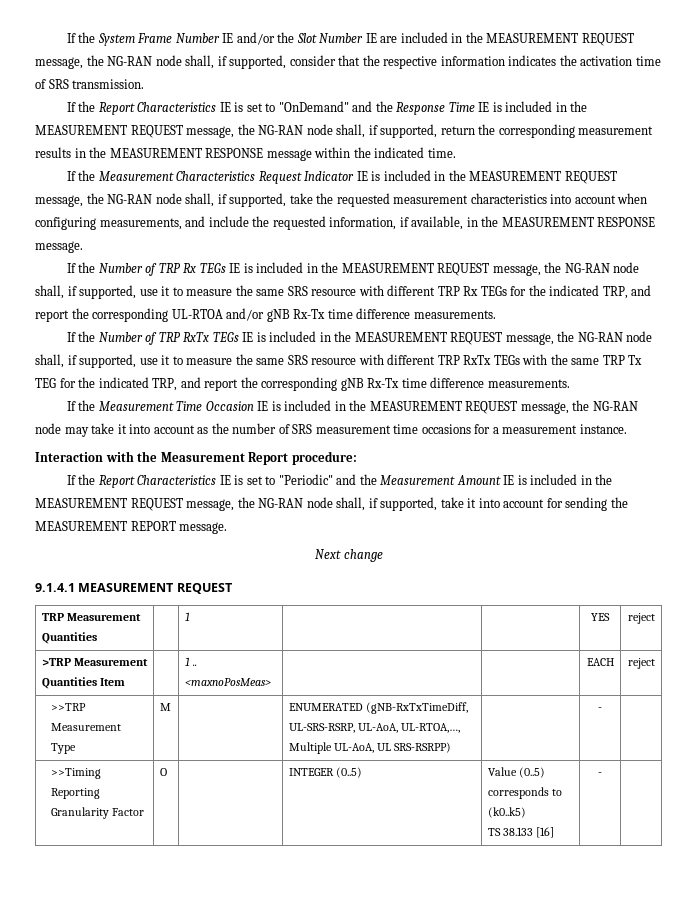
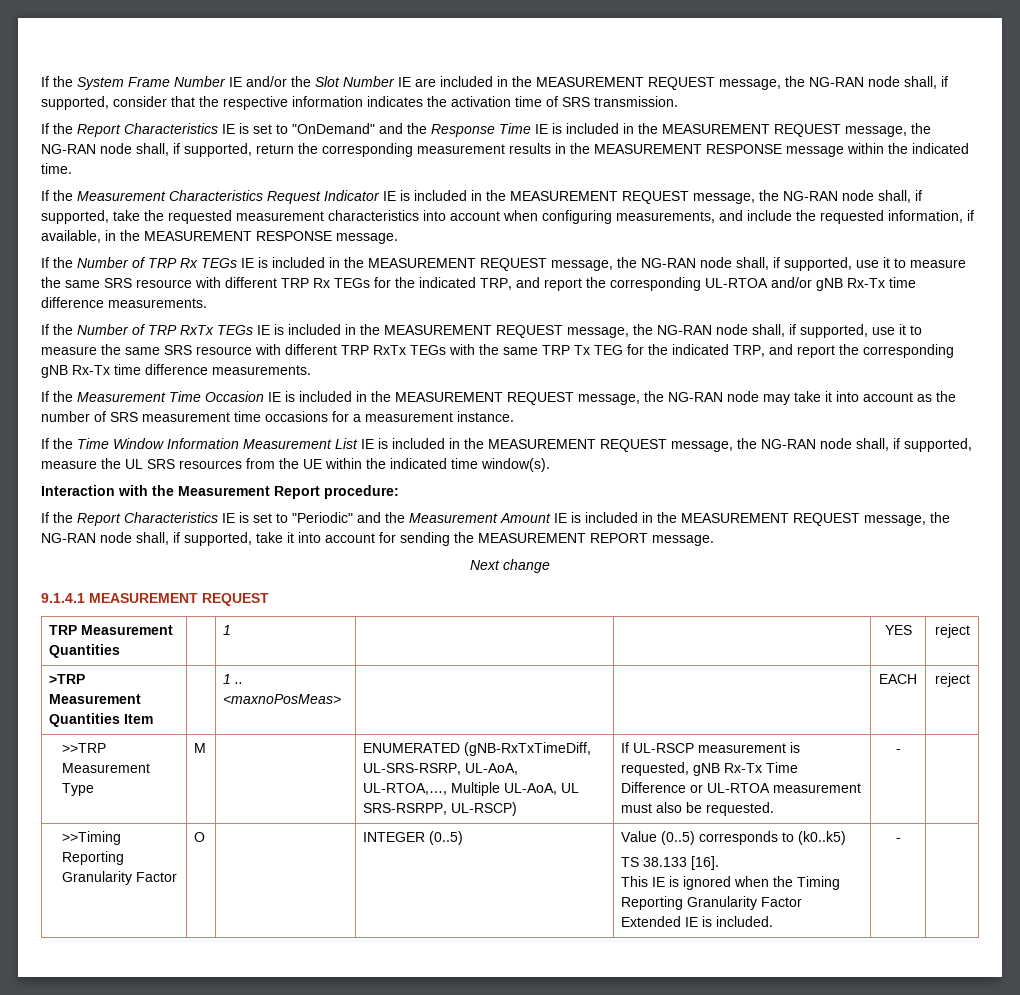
(627, 429) none -> [41,438,972,452] [41,458,550,472] // If the Time Window Information Measurement List IE is included in the MEASUREMENT REQUEST message, the NG-RAN node shall, if supported, measure the UL SRS resources from the UE within the indicated time window(s).
[393,742,451,753] SRS-RSRPP) | -> [363,802,518,816] [621,742,801,753] [621,762,799,776] [621,782,862,793] [621,802,775,816] SRS-RSRPP, UL-RSCP) | If UL-RSCP measurement is requested, gNB Rx-Tx Time Difference or UL-RTOA measurement must also be requested.
[535,827,554,838] [16] -> [691,856,720,870] [621,876,841,890] [621,896,803,910] [621,916,774,927] [16]. // This IE is ignored when the Timing Reporting Granularity Factor Extended IE is included.

